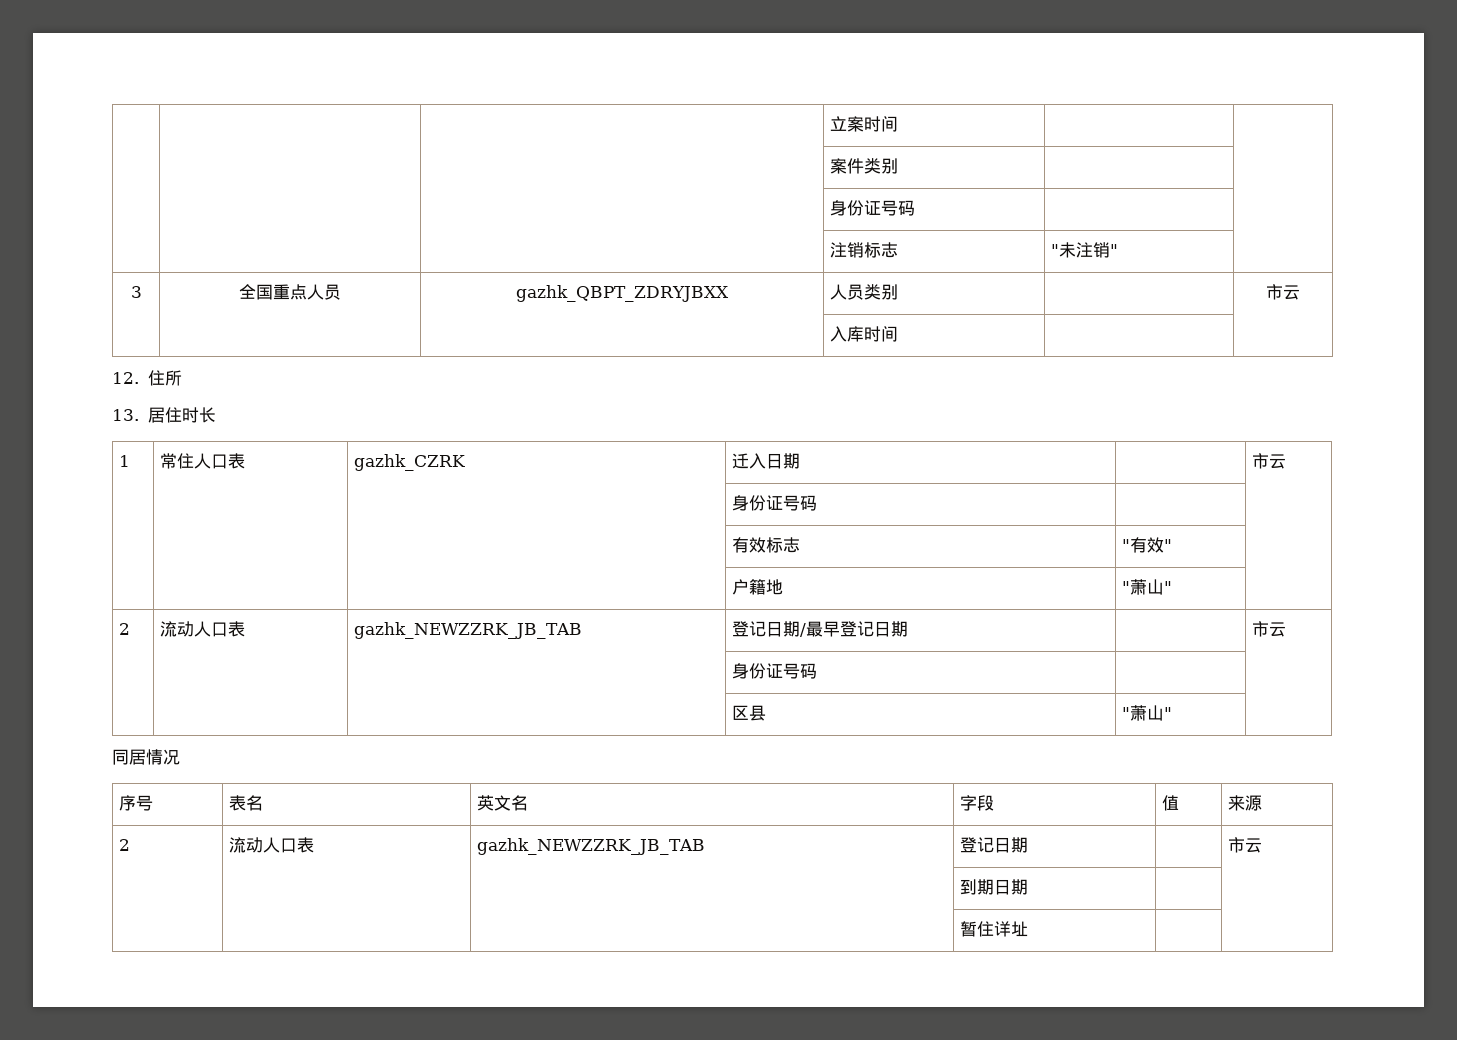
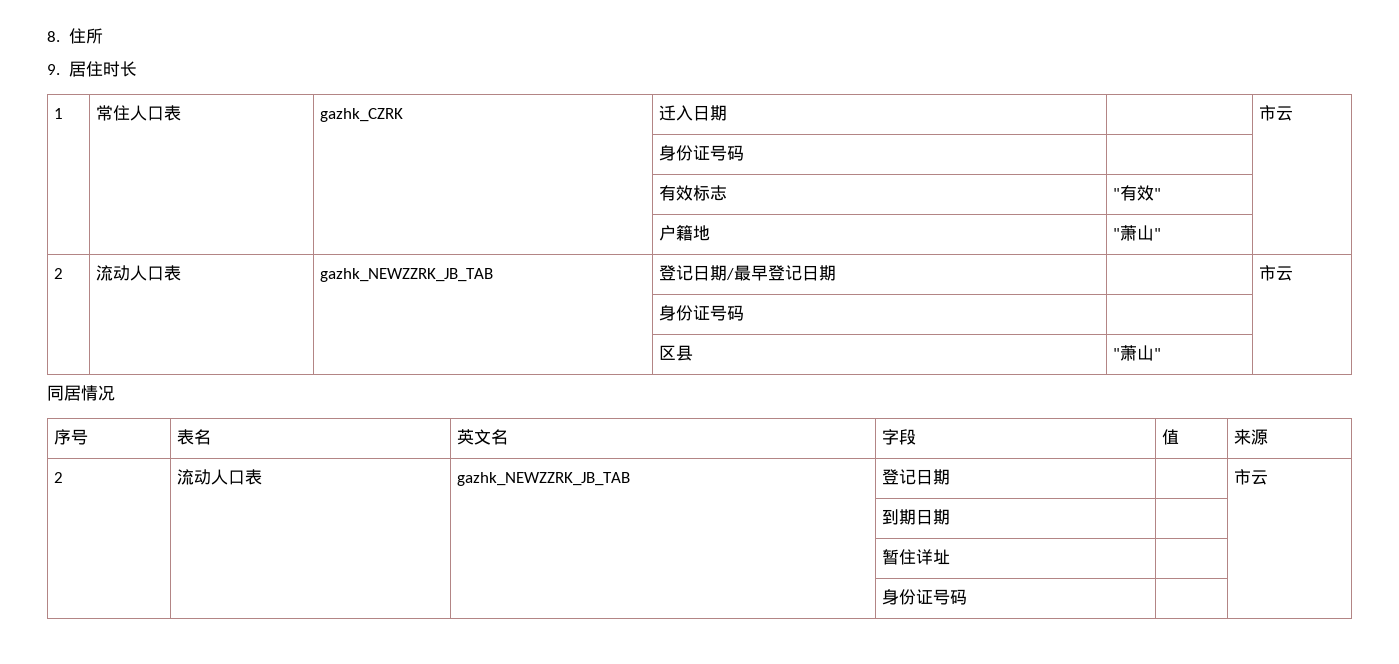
[830,116,899,132] [830,158,899,174] [830,200,916,216] [830,242,899,258] [1051,242,1119,258] [130,286,142,298] [239,284,341,300] [516,285,729,302] [830,284,899,300] [1266,284,1300,300] [830,326,899,342] [112,372,139,384] | | | 立案时间 | | // | | | 案件类别 | | // | | | 身份证号码 | | // | | | 注销标志 | "未注销" | // 3 | 全国重点人员 | gazhk_QBPT_ZDRYJBXX | 人员类别 | | 市云 // | | | 入库时间 | | // 12. -> [47,31,60,42] 8.
[112,409,139,421] 13. -> [47,64,60,75] 9.
(1029, 929) none -> [881,589,967,605] // | | | 身份证号码 | |

